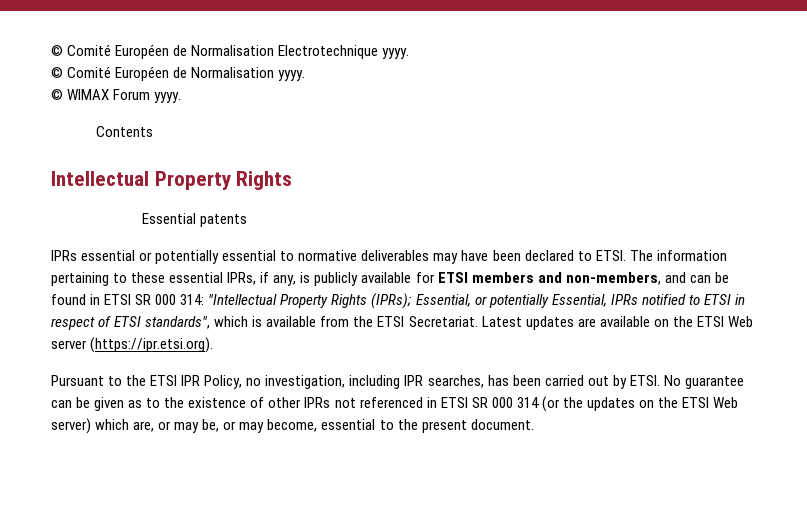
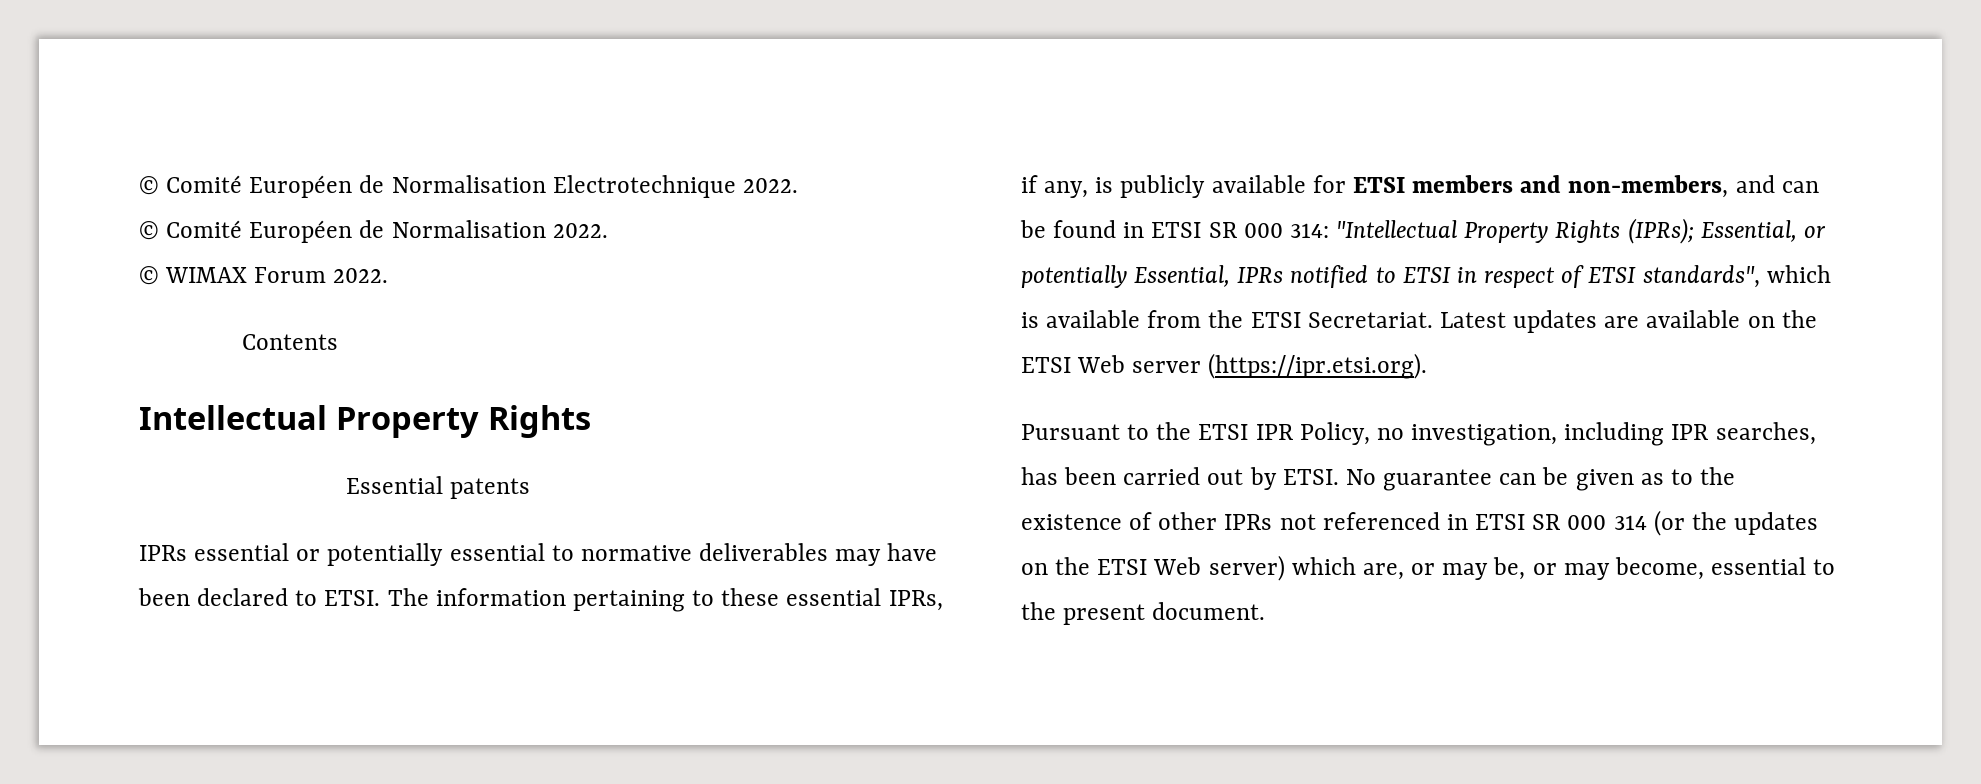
[382,48,410,59] [51,66,306,81] yyyy. // © Comité Européen de Normalisation yyyy. -> [742,178,798,193] [139,220,608,243] 2022. // © Comité Européen de Normalisation 2022.
[154,92,182,103] yyyy. -> [333,268,389,283] 2022.

